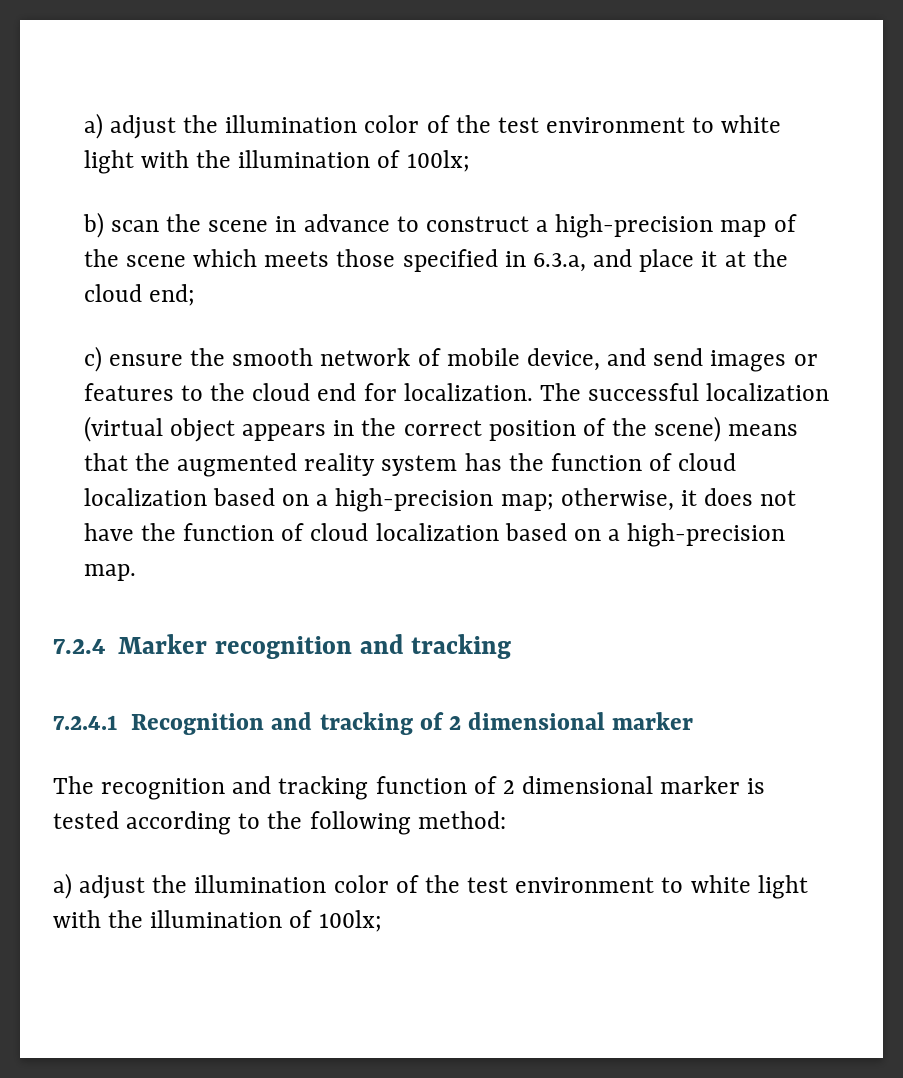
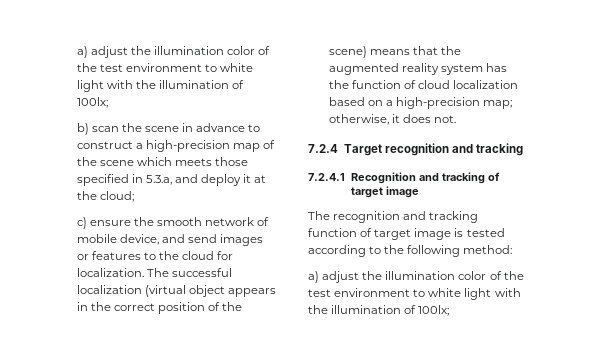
[532,249,695,272] 6.3.a, and place -> [145,174,242,186] 5.3.a, and deploy
[83,284,195,306] cloud end; -> [99,191,134,202] cloud;
[317,383,357,401] end -> (215, 255) none
[760,490,797,506] [83,523,786,547] [83,564,136,581] not have the function of cloud localization based on a high-precision map. -> [434,115,457,123] not.
[118,634,208,654] Marker -> [343,144,382,156] Target
[448,712,694,730] 2 dimensional marker -> [350,186,419,198] target image
[502,776,741,794] 2 dimensional marker -> [374,228,452,240] target image

